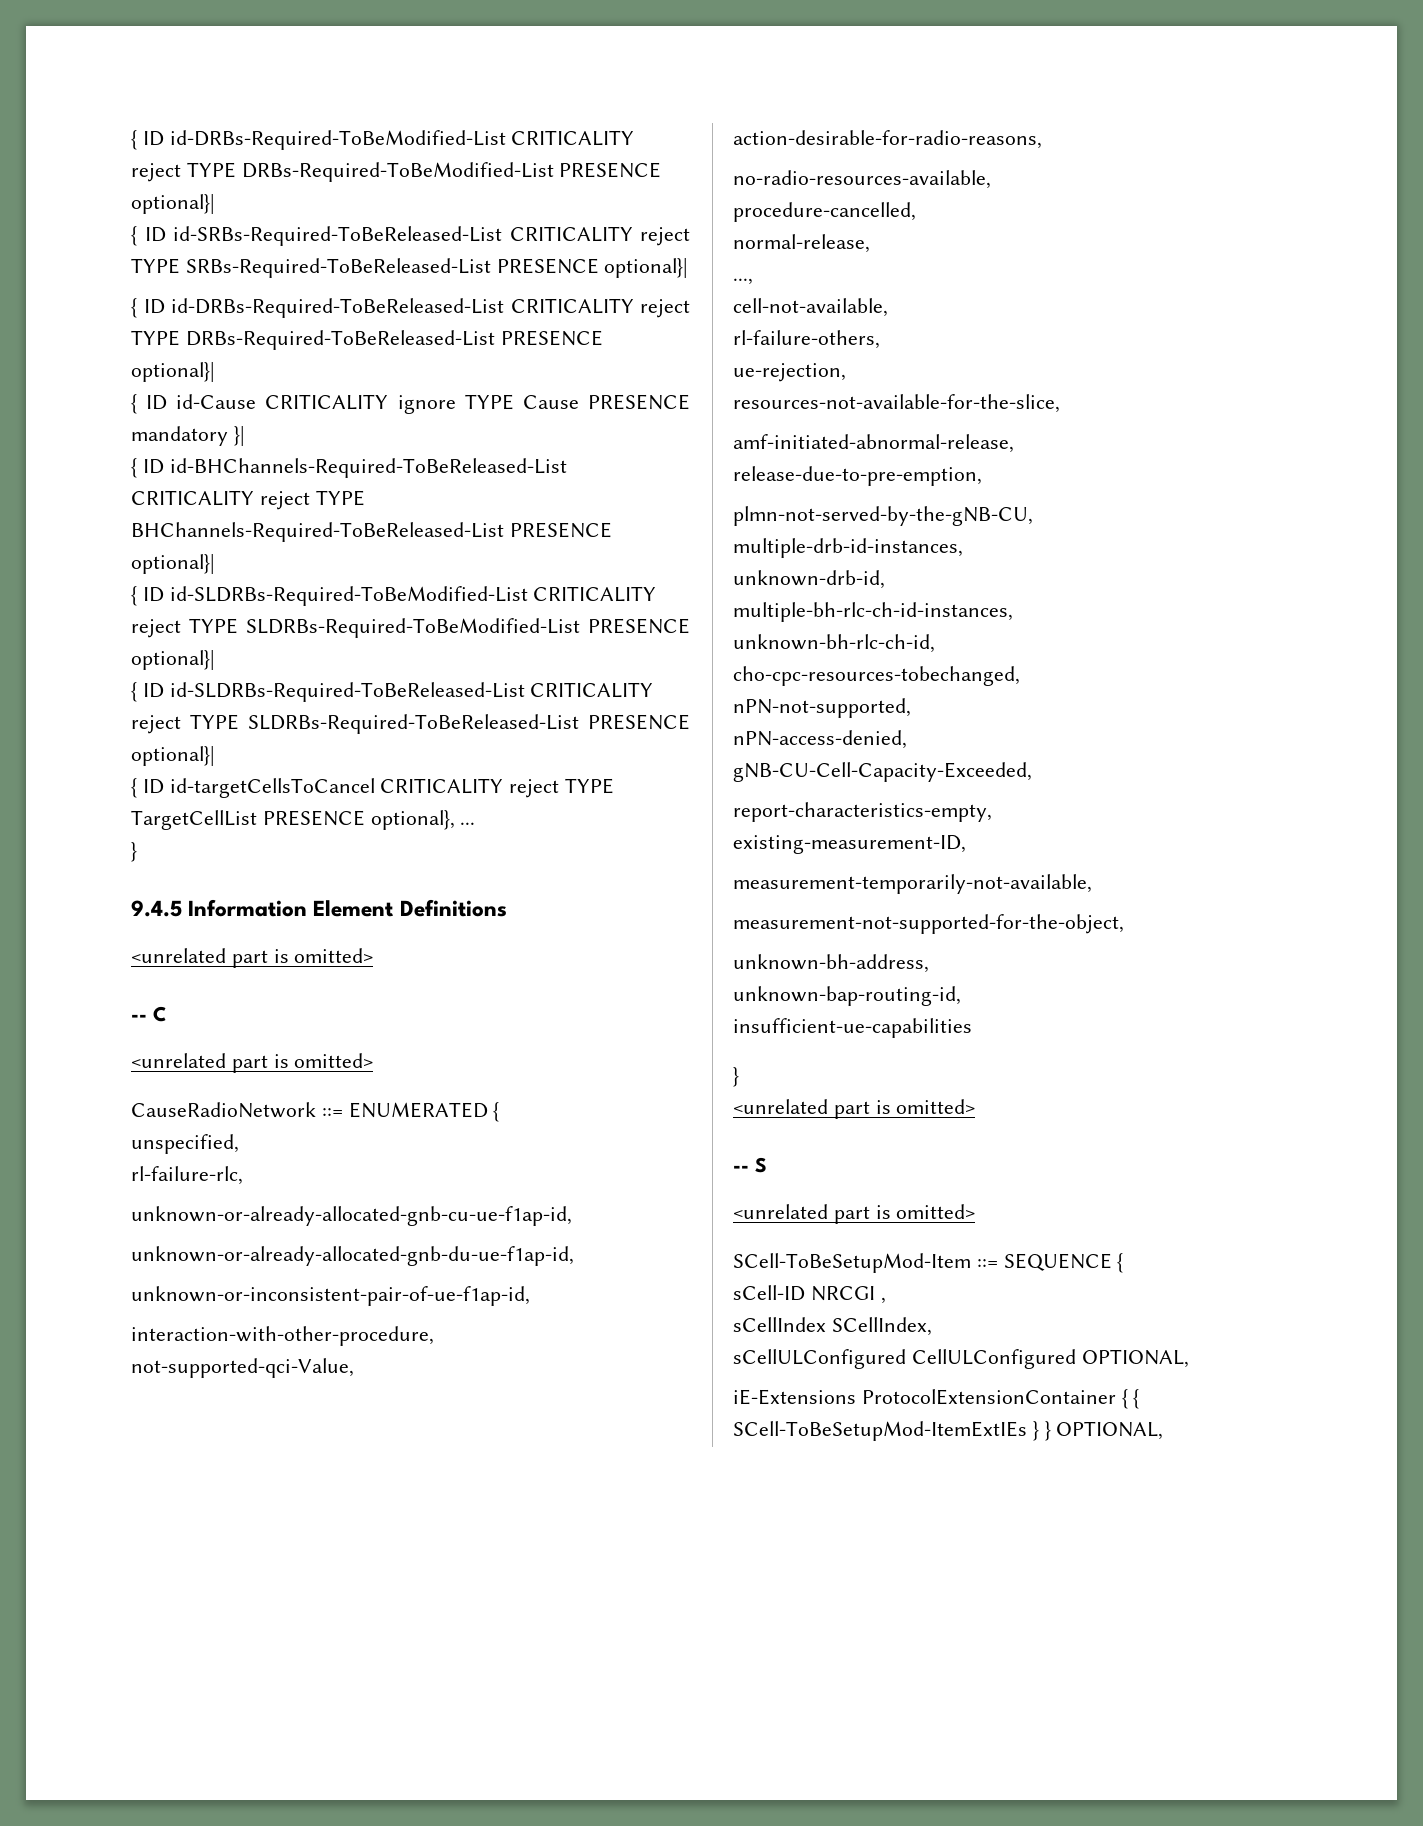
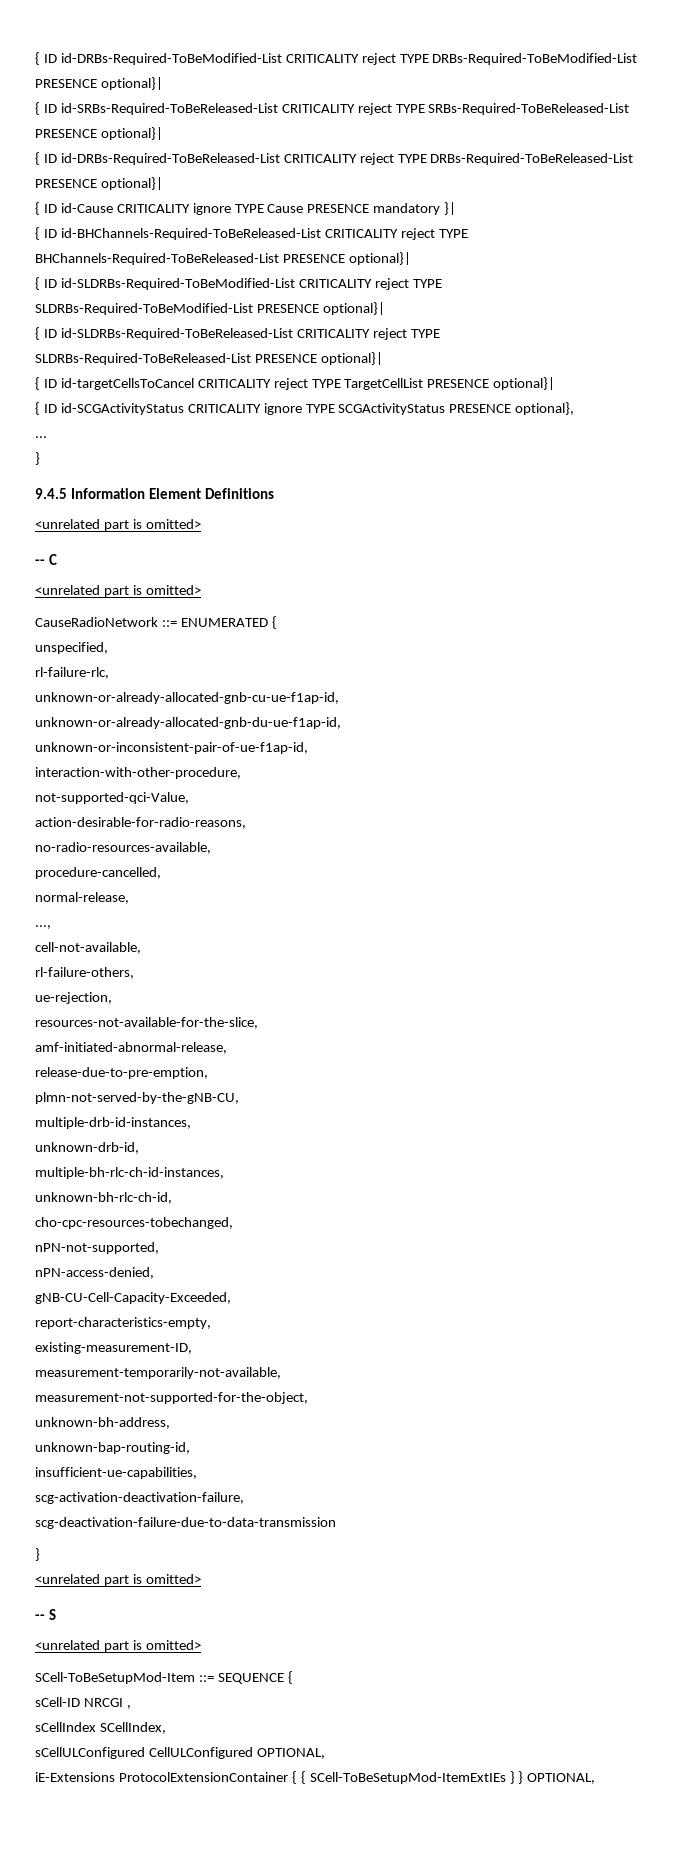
(365, 818) none -> [493,377,556,390] [35,402,512,415] optional}| // { ID id-SCGActivityStatus CRITICALITY ignore TYPE SCGActivityStatus PRESENCE
(455, 820) none -> (575, 408) //
[733,1018,972,1038] insufficient-ue-capabilities -> [35,1467,197,1479] [35,1492,244,1504] [35,1517,336,1529] insufficient-ue-capabilities, // scg-activation-deactivation-failure, // scg-deactivation-failure-due-to-data-transmission

